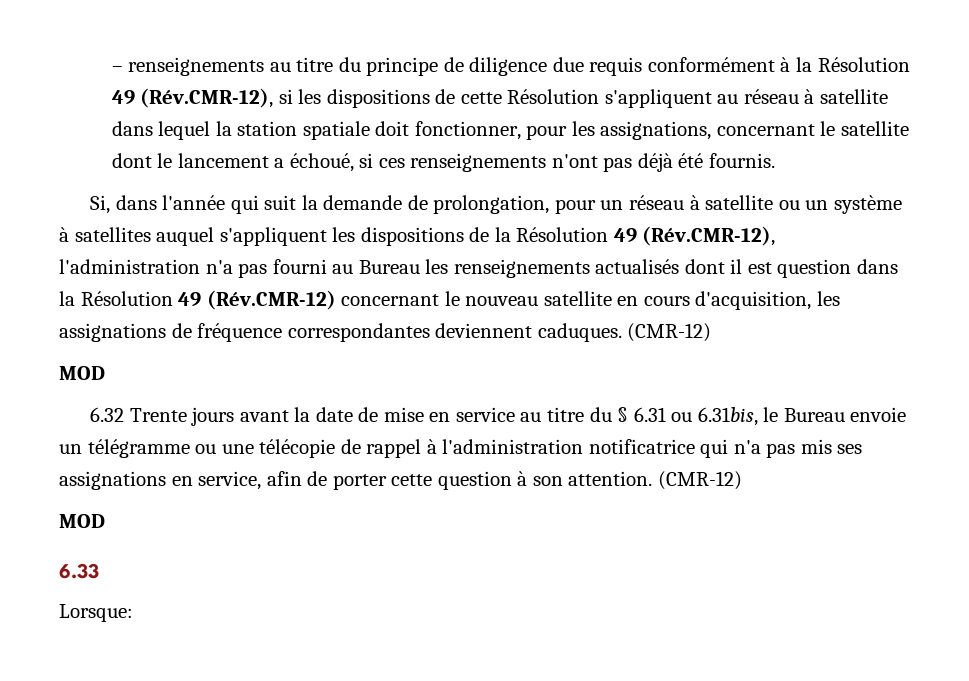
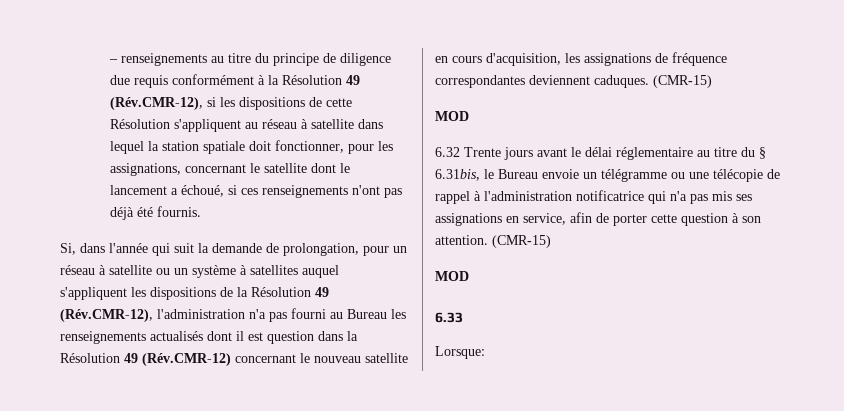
[627,323,712,342] (CMR-12) -> [653,75,712,88] (CMR-15)
[294,407,515,422] la date de mise en service -> [571,147,693,160] le délai réglementaire
[633,407,693,422] 6.31 ou -> (766, 153) none
[657,471,742,490] (CMR-12) -> [492,235,551,248] (CMR-15)

